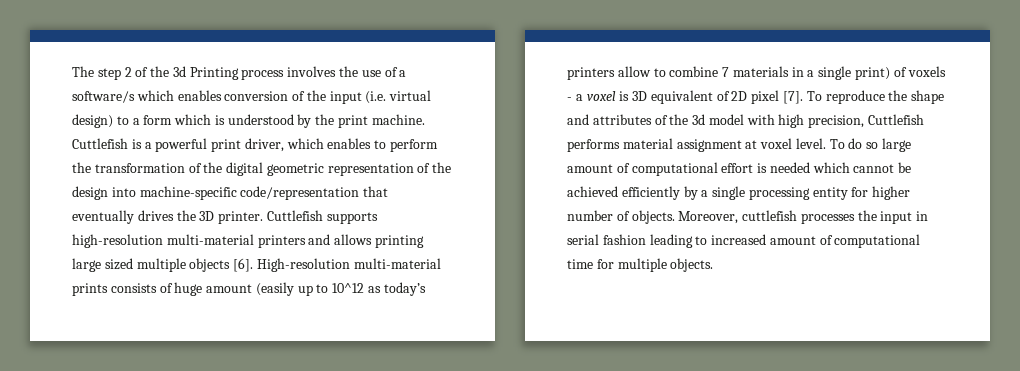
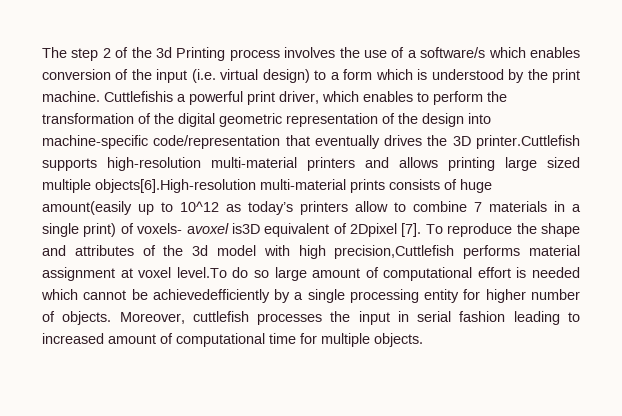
[72,138,142,149] Cuttlefish is -> [104,91,173,102] Cuttlefishis
[218,210,323,224] printer. Cuttlefish -> [475,135,580,149] printer.Cuttlefish
[189,258,350,272] objects [6]. High-resolution -> [95,179,256,193] objects[6].High-resolution
[206,282,294,296] amount (easily -> [42,201,132,215] amount(easily
[907,66,946,77] [567,90,780,104] voxels - a voxel is 3D equivalent of 2D pixel -> [137,223,398,237] voxels- avoxel is3D equivalent of 2Dpixel
[808,114,925,128] precision, Cuttlefish -> [334,245,455,259] precision,Cuttlefish
[795,138,845,149] level. To -> [176,267,227,278] level.To
[567,186,680,200] achieved efficiently -> [152,289,270,303] achievedefficiently

